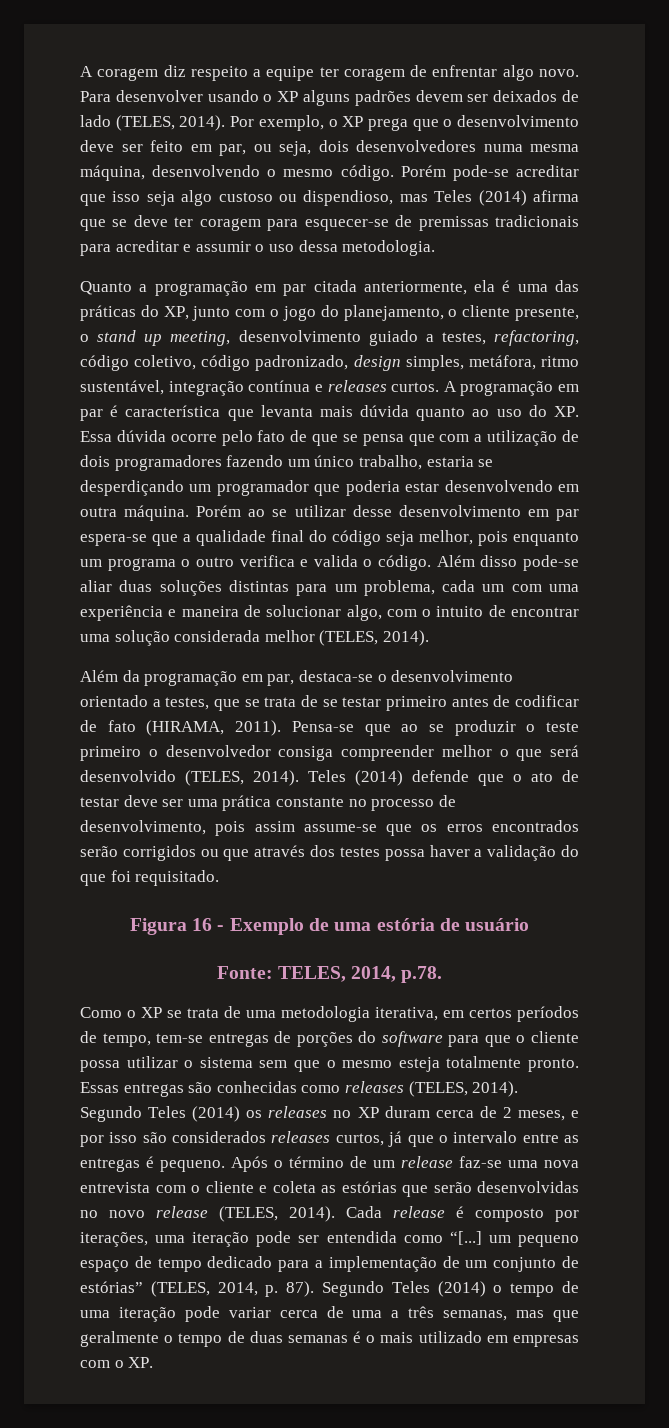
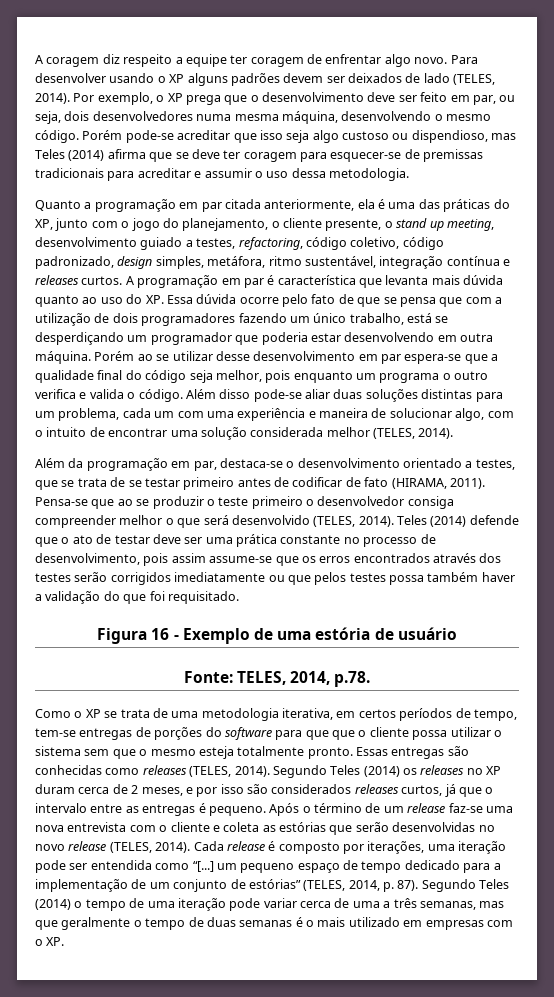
[426,456,474,467] estaria -> [407,313,432,323] está
[80,845,425,861] serão corrigidos ou que através dos testes possa -> [433,553,502,563] [35,572,479,585] através dos testes serão corrigidos imediatamente ou que pelos testes possa também
(511, 1041) none -> [332,730,355,740] que

